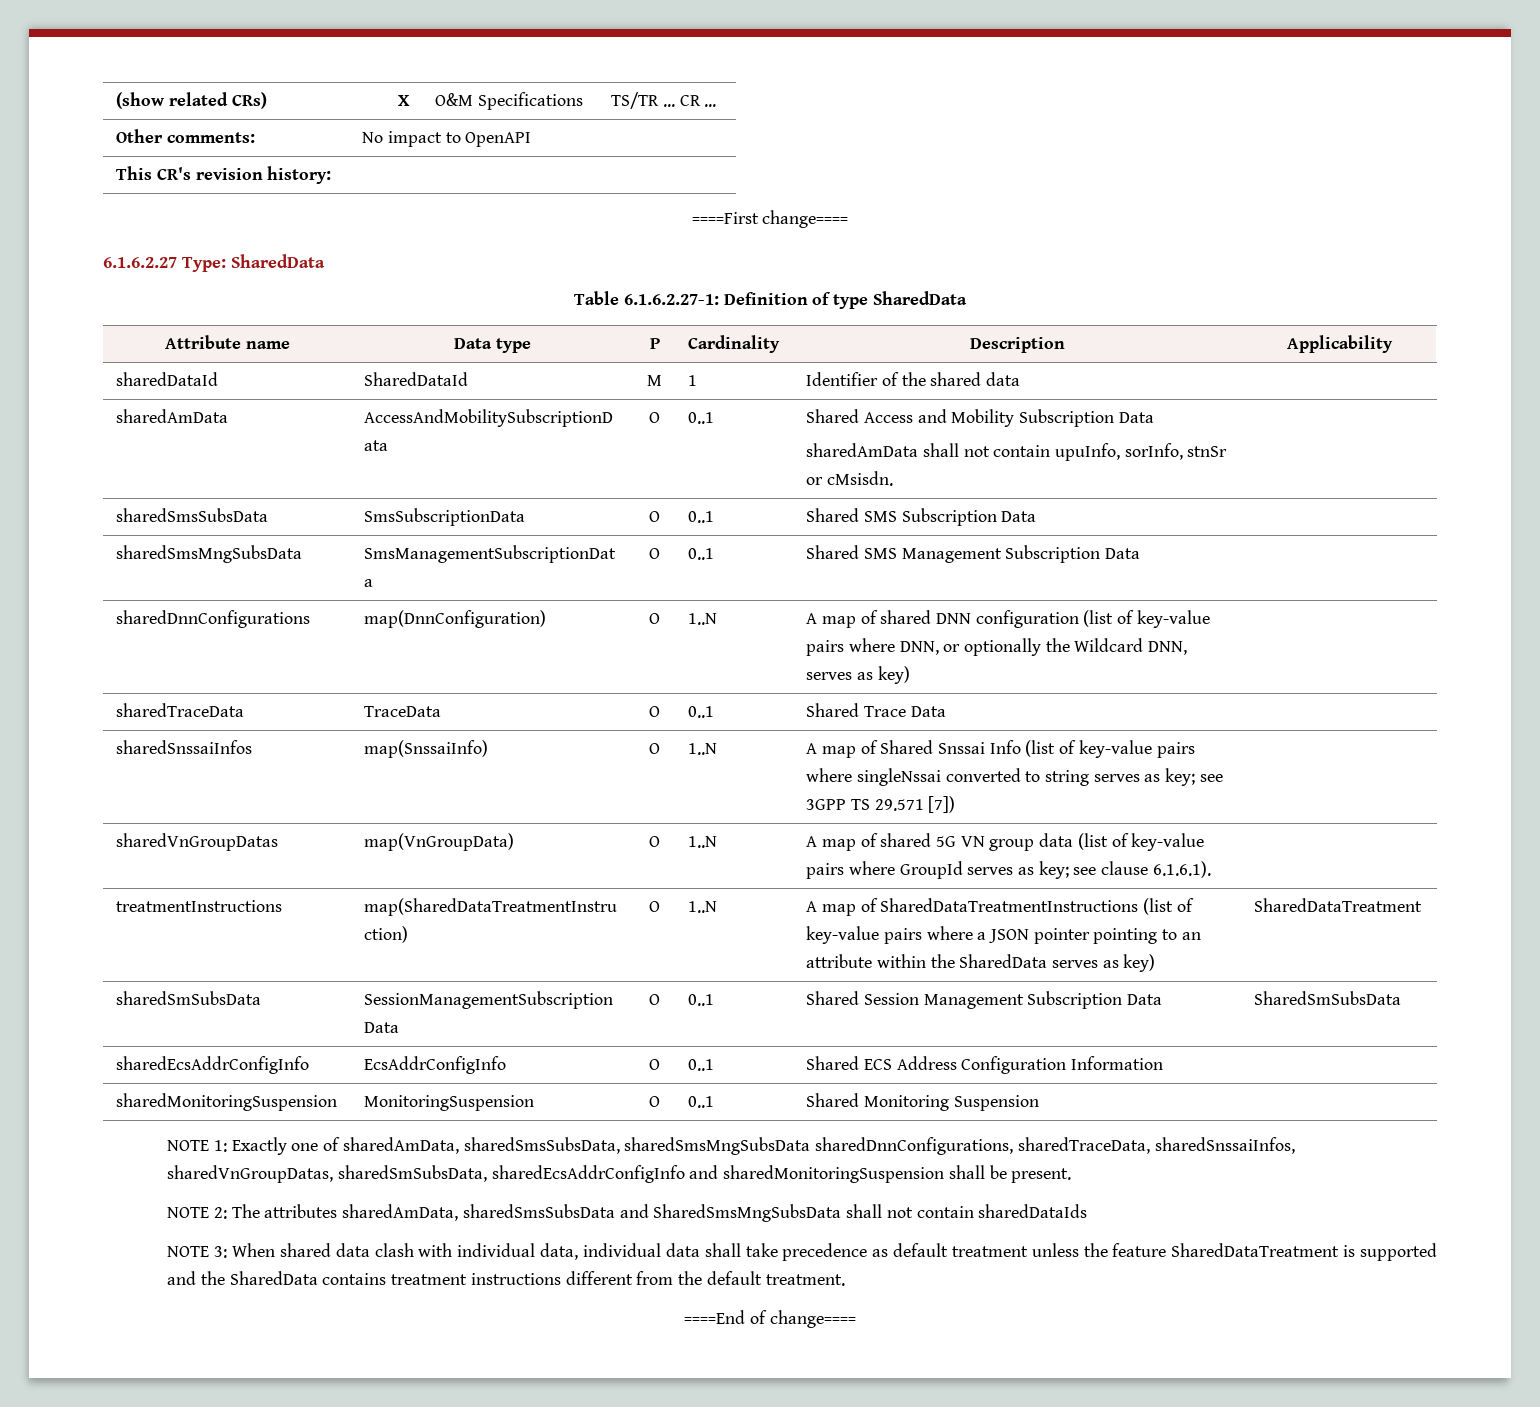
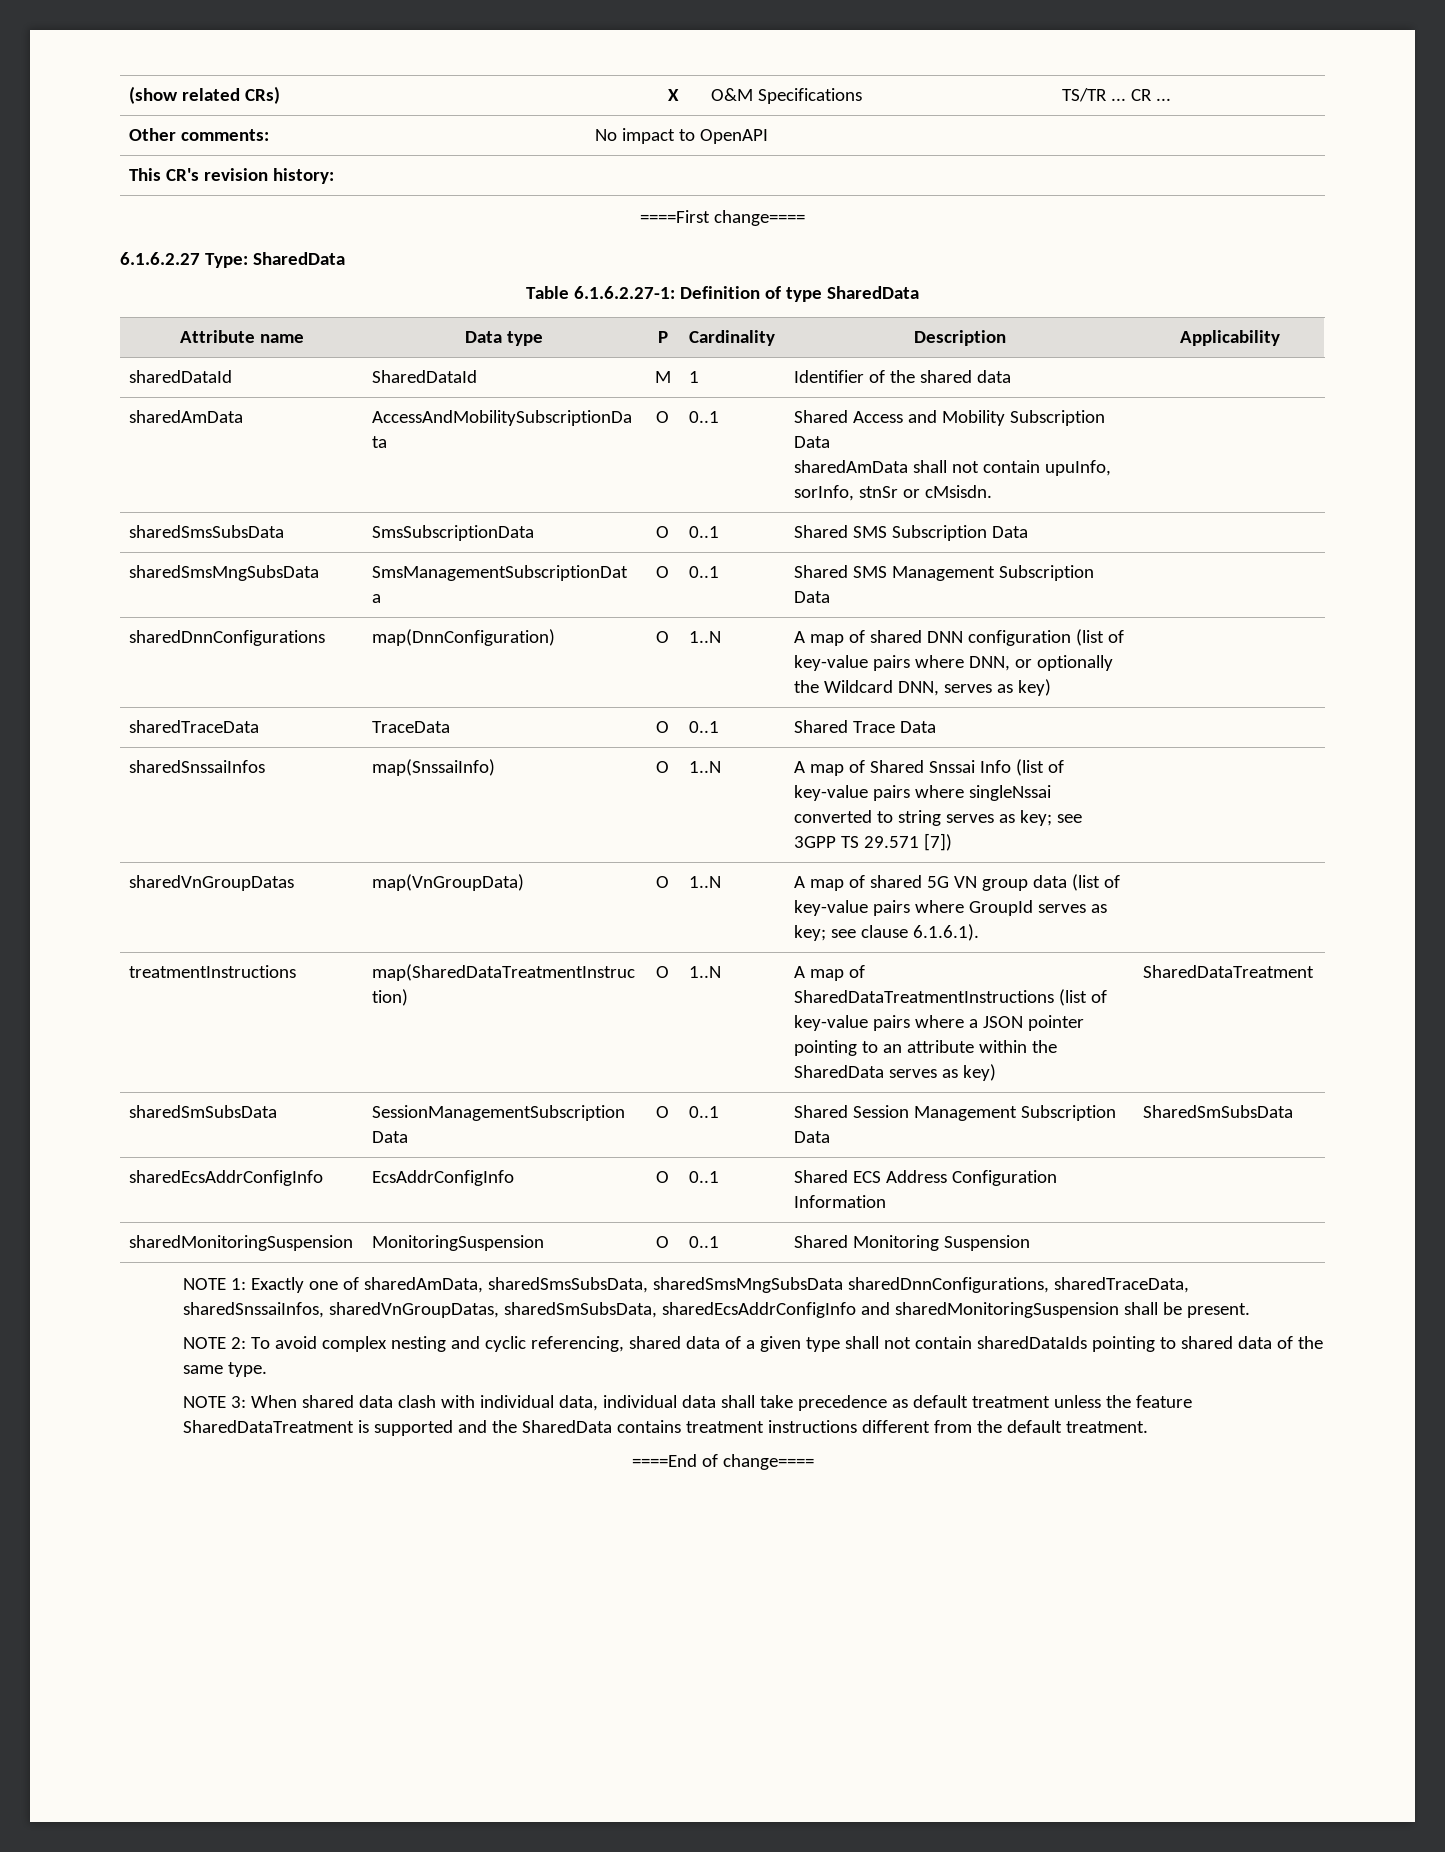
[231,1204,1088,1222] The attributes sharedAmData, sharedSmsSubsData and SharedSmsMngSubsData shall not contain sharedDataIds -> [250,1336,1323,1352] [182,1362,267,1377] To avoid complex nesting and cyclic referencing, shared data of a given type shall not contain sharedDataIds pointing to shared data of the same type.

